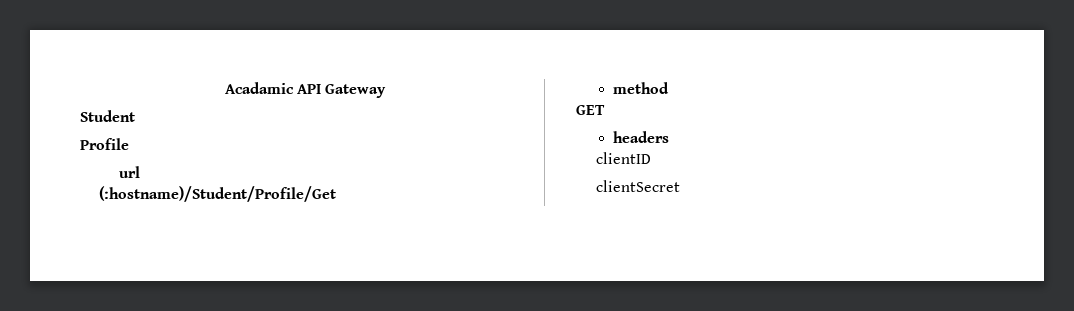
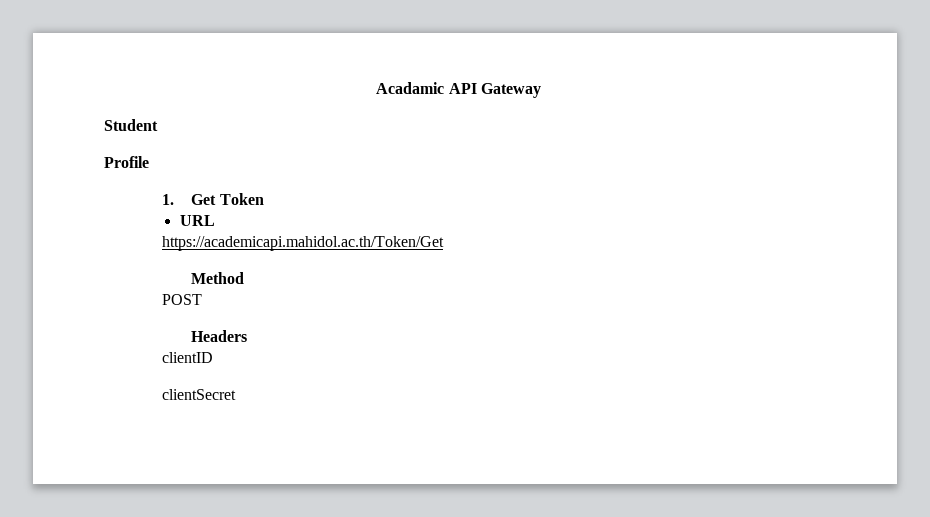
[118,166,140,178] [99,186,337,202] [612,82,669,94] [576,105,606,115] [612,131,669,143] url // (:hostname)/Student/Profile/Get // method // GET // headers -> [162,193,264,205] [179,215,215,226] [162,236,445,251] [191,272,245,284] [162,294,203,305] [191,330,248,342] 1. Get Token // URL // https://academicapi.mahidol.ac.th/Token/Get // Method // POST // Headers

